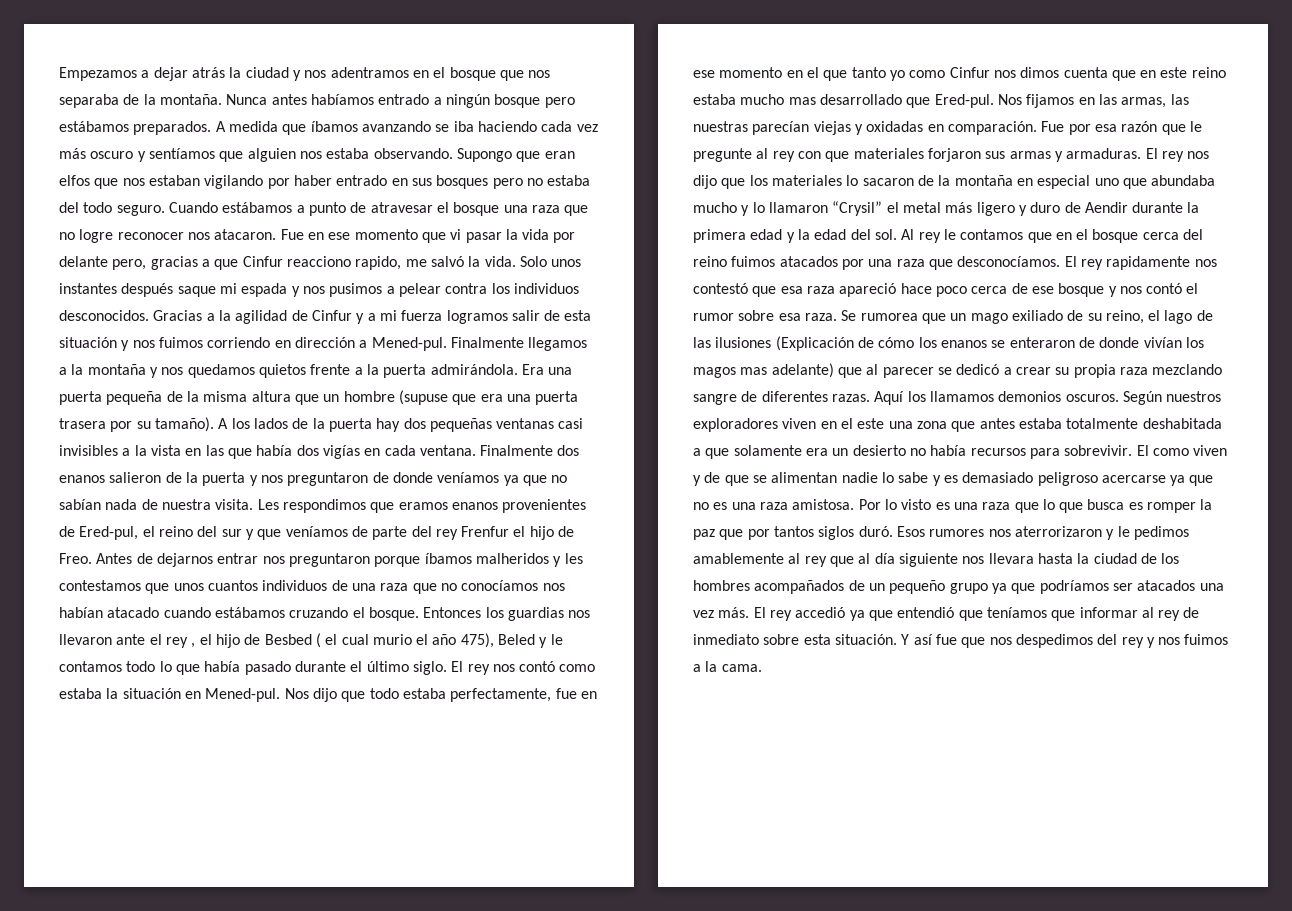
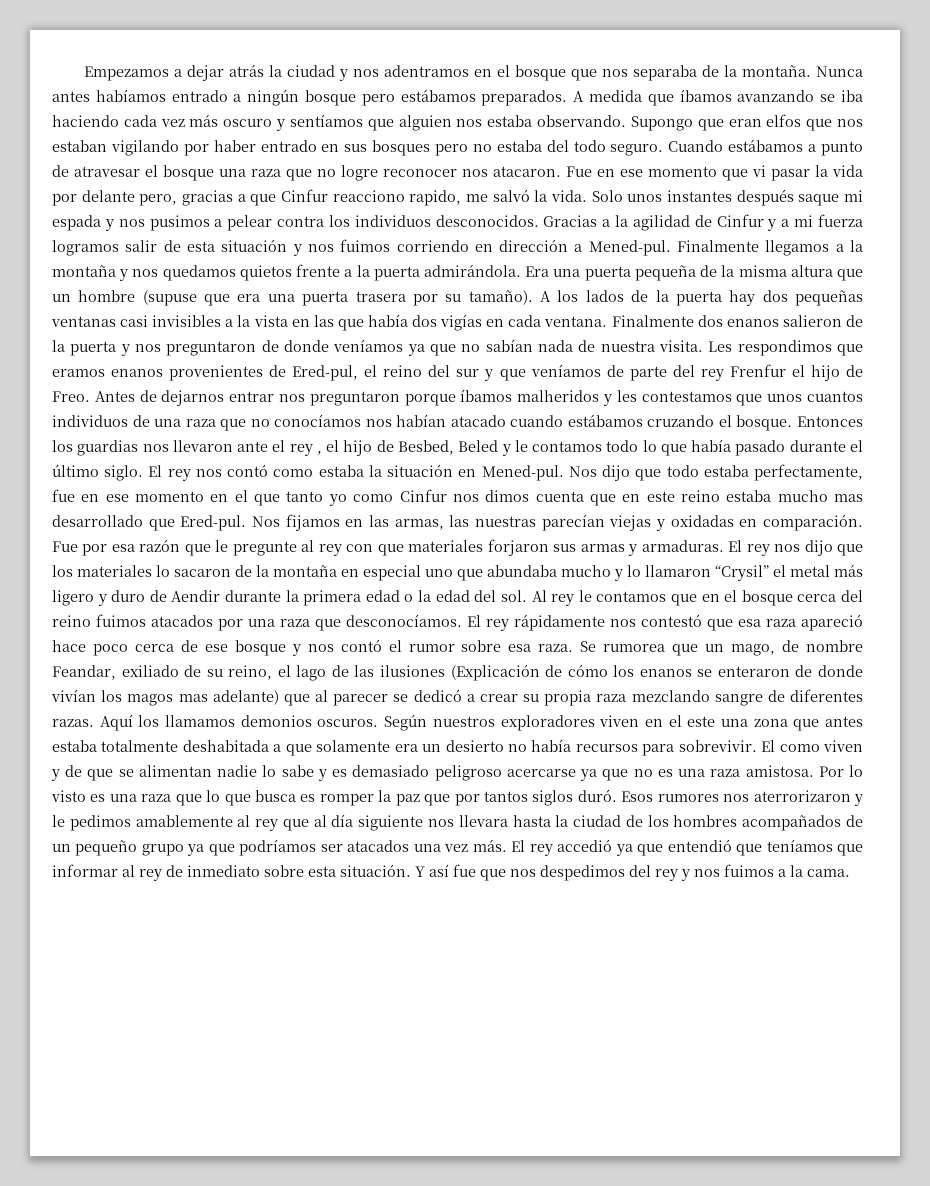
[264,633,494,648] Besbed ( el cual murio el año 475), -> [397,440,454,455] Besbed,
[786,232,795,243] y -> [404,594,414,602] o
[1106,256,1191,270] rapidamente -> [514,614,605,631] rápidamente
[970,313,1008,324] mago -> [731,640,864,656] [52,665,116,680] mago, de nombre Feandar,

